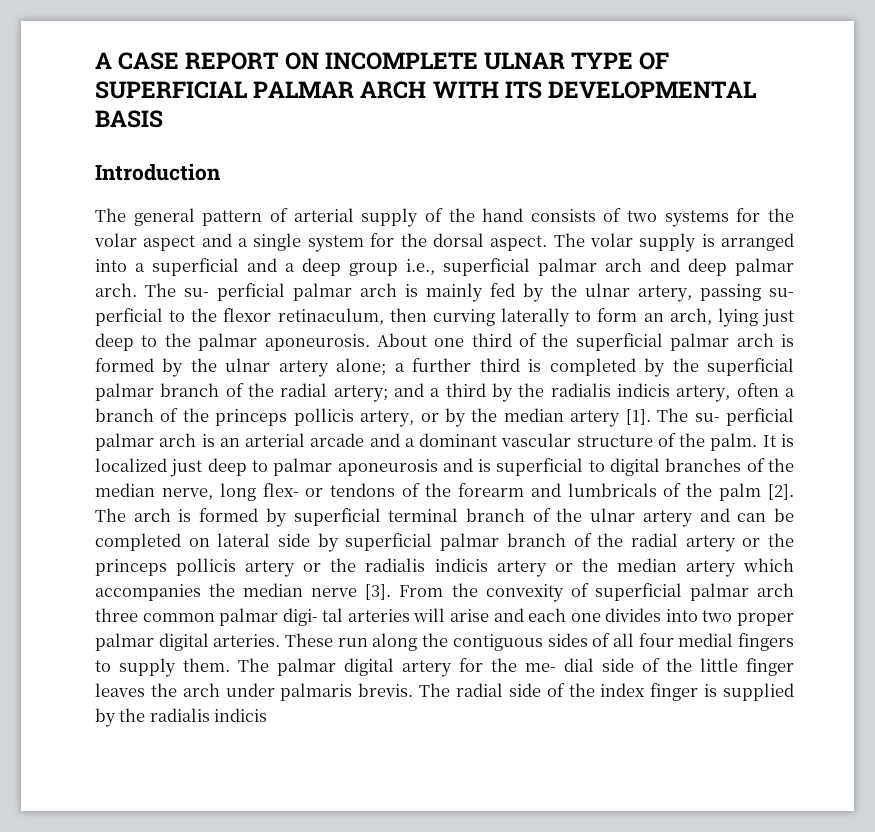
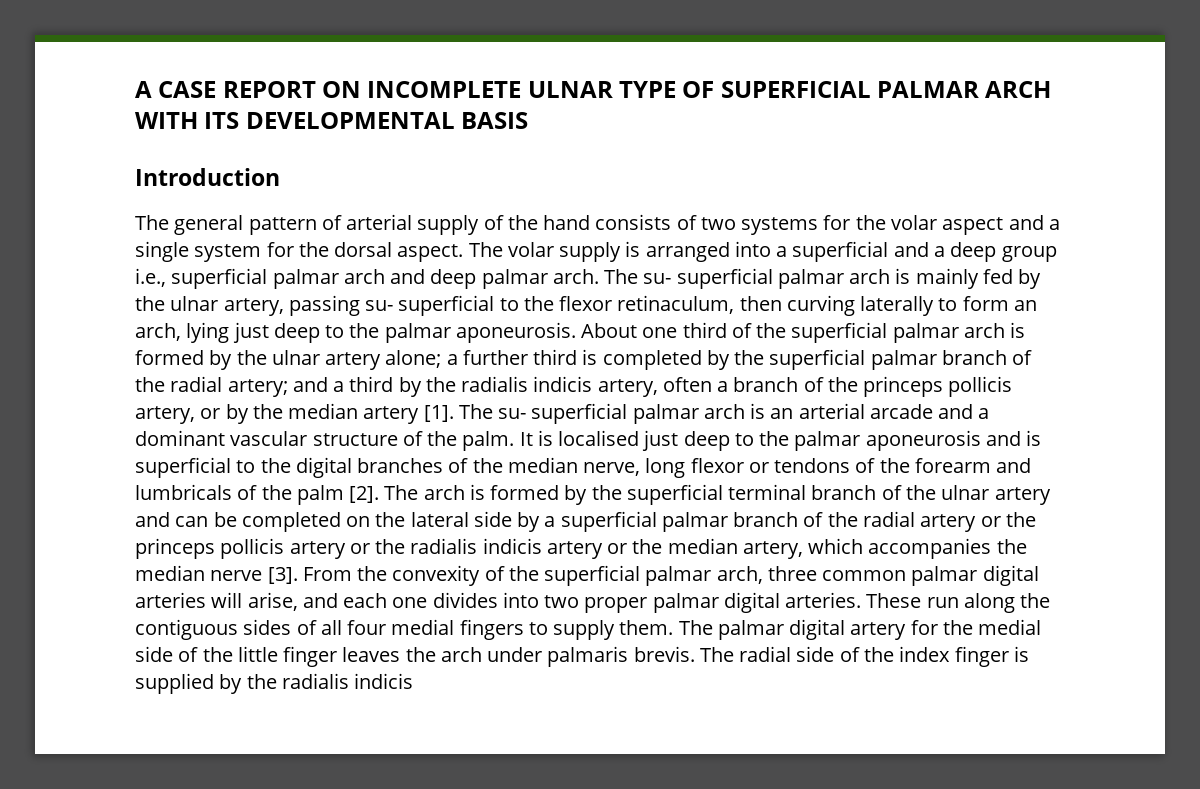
[217,283,285,301] perficial -> [676,268,773,289] superficial
[95,308,163,326] perficial -> [398,295,495,316] superficial
[726,408,795,426] perficial -> [531,403,628,424] superficial
[95,458,268,477] localized just deep to -> [558,430,790,451] localised just deep to the
(605, 466) none -> [260,458,291,473] the
[262,483,299,497] flex- -> [690,458,744,473] flexor
(287, 517) none -> [591,485,622,500] the
(210, 542) none -> [375,512,406,527] the
(339, 542) none -> [544,516,556,527] a
[685,560,736,577] artery -> [742,541,803,559] artery,
[594,583,794,601] superficial palmar arch -> [508,565,763,586] the superficial palmar arch,
[282,608,344,626] digi- tal -> [982,565,1039,586] digital
[450,609,489,622] arise -> [247,592,298,611] arise,
[525,658,594,672] me- dial -> [978,619,1042,635] medial

